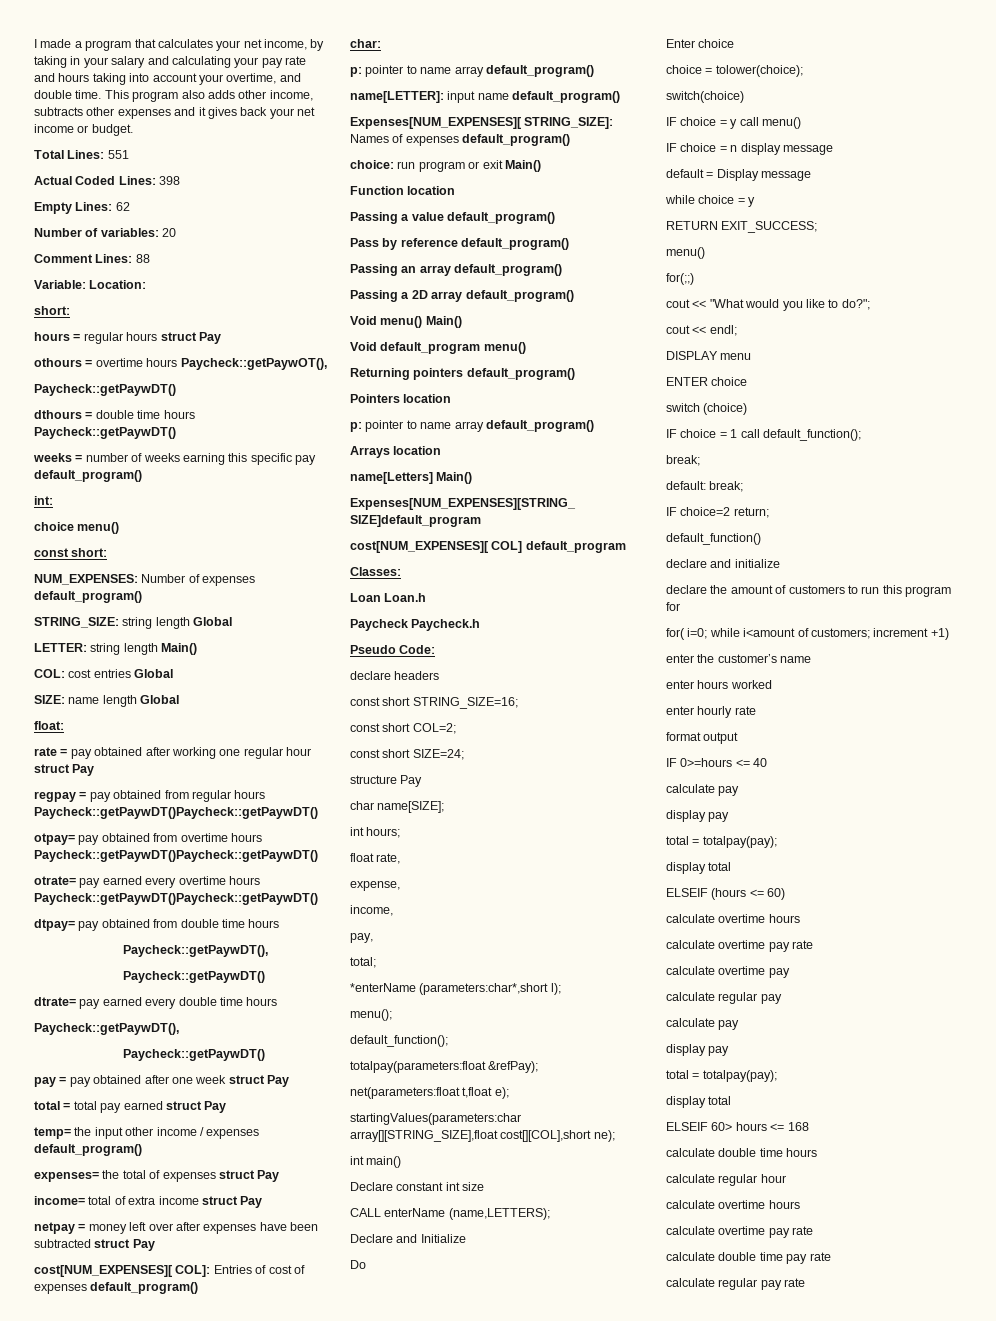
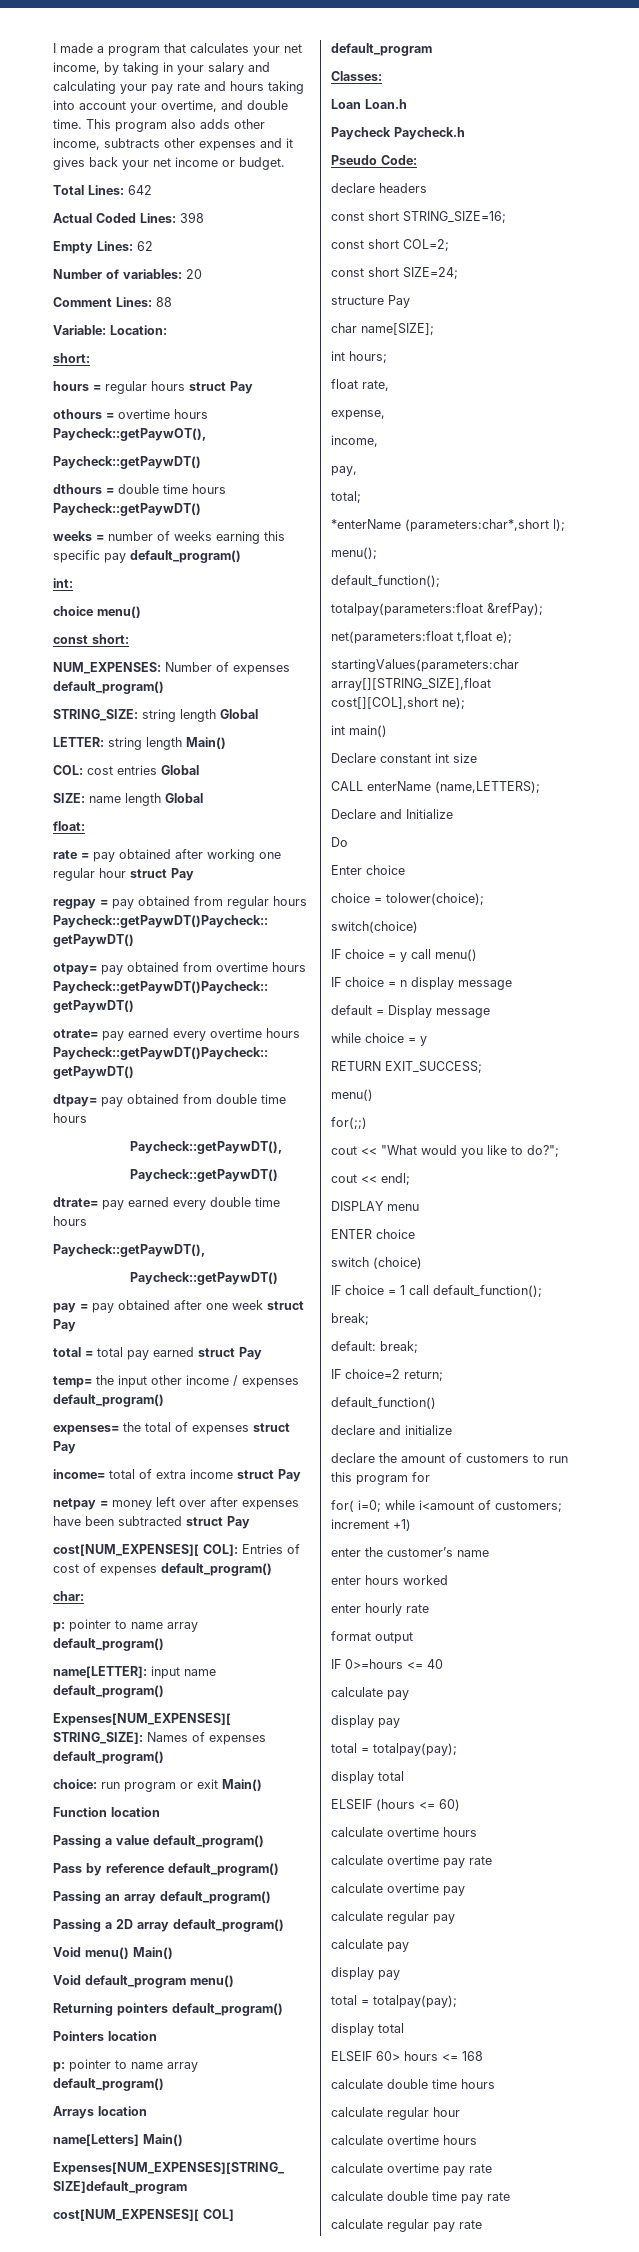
[107,150,129,159] 551 -> [128,185,152,195] 642

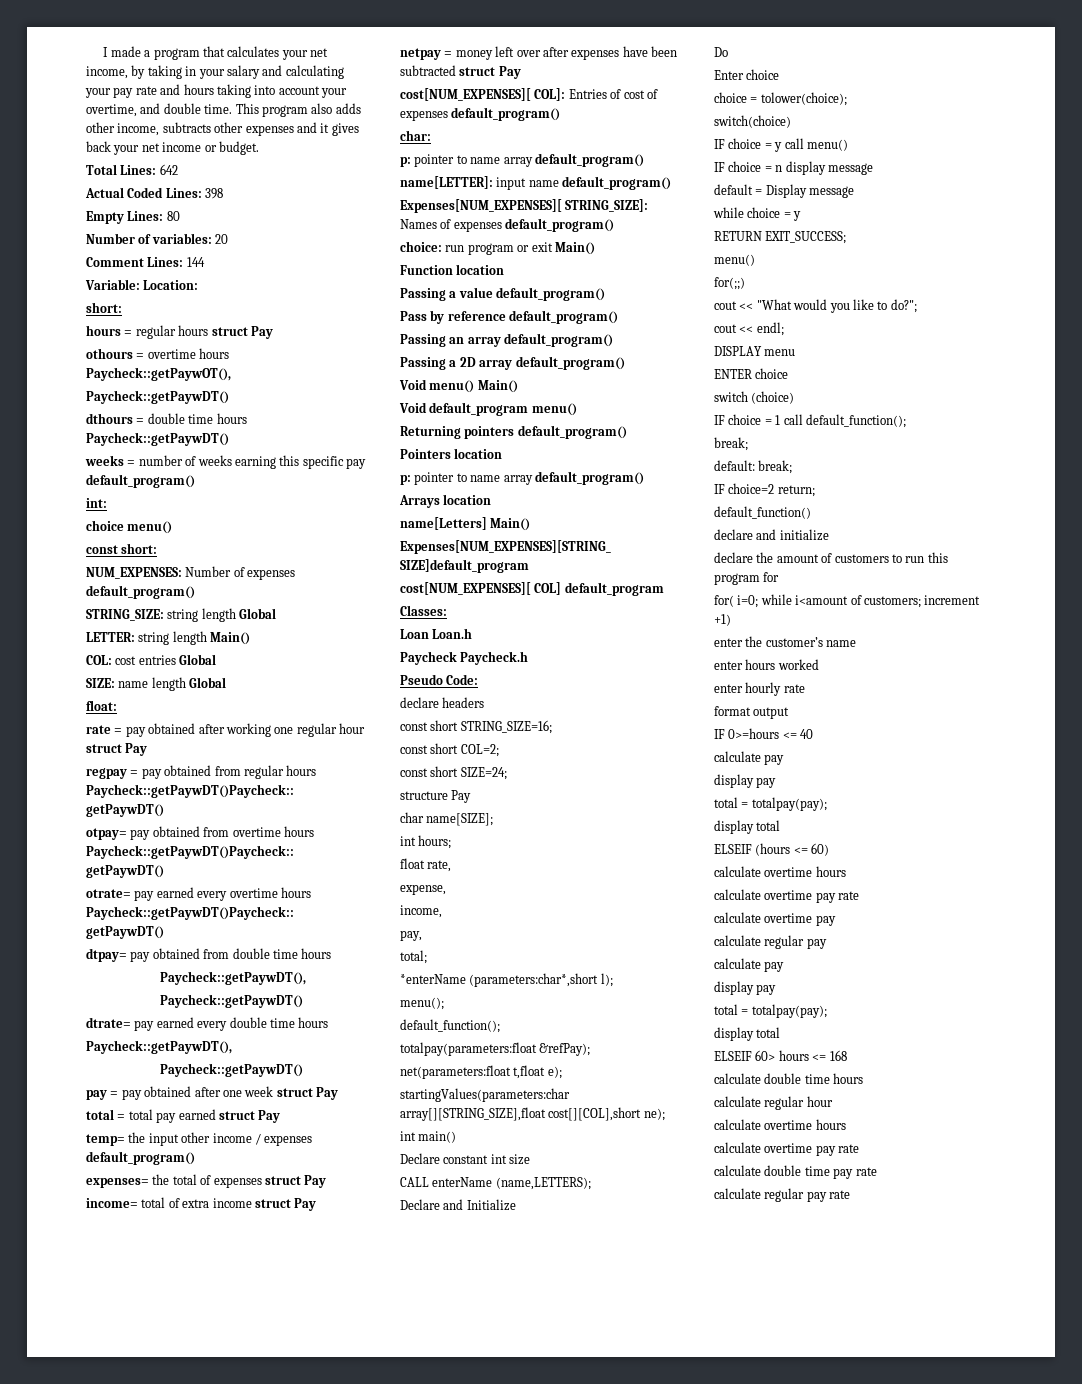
[137,241,153,251] 62 -> [166,211,180,221] 80
[156,297,172,307] 88 -> [186,257,205,267] 144

